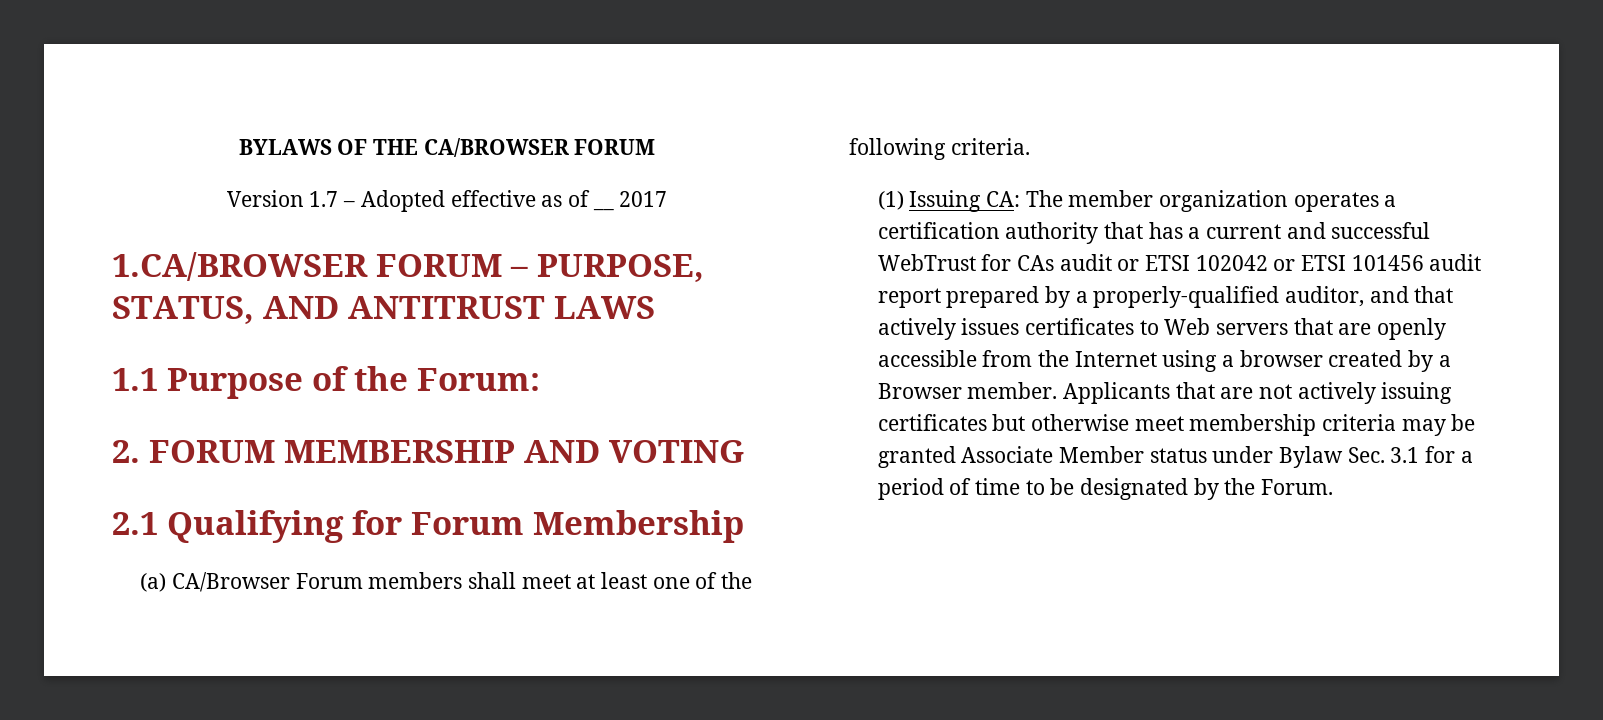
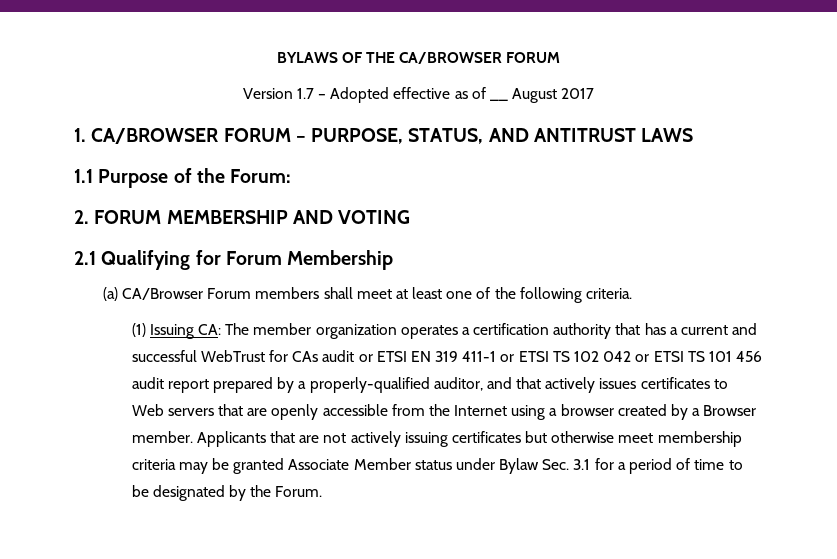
(614, 209) none -> [512,88,558,103] August
[112,252,368,281] 1.CA/BROWSER -> [74,128,219,144] 1. CA/BROWSER
[1195,255,1424,271] 102042 or ETSI 101456 -> [410,351,763,362] EN 319 411-1 or ETSI TS 102 042 or ETSI TS 101 456

